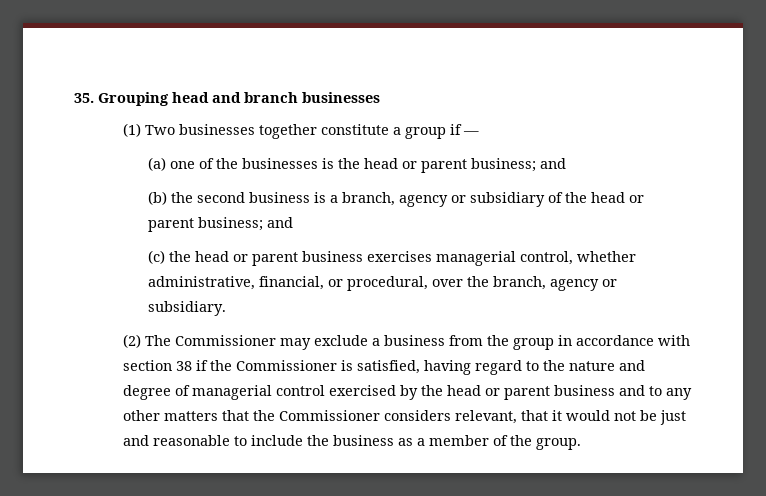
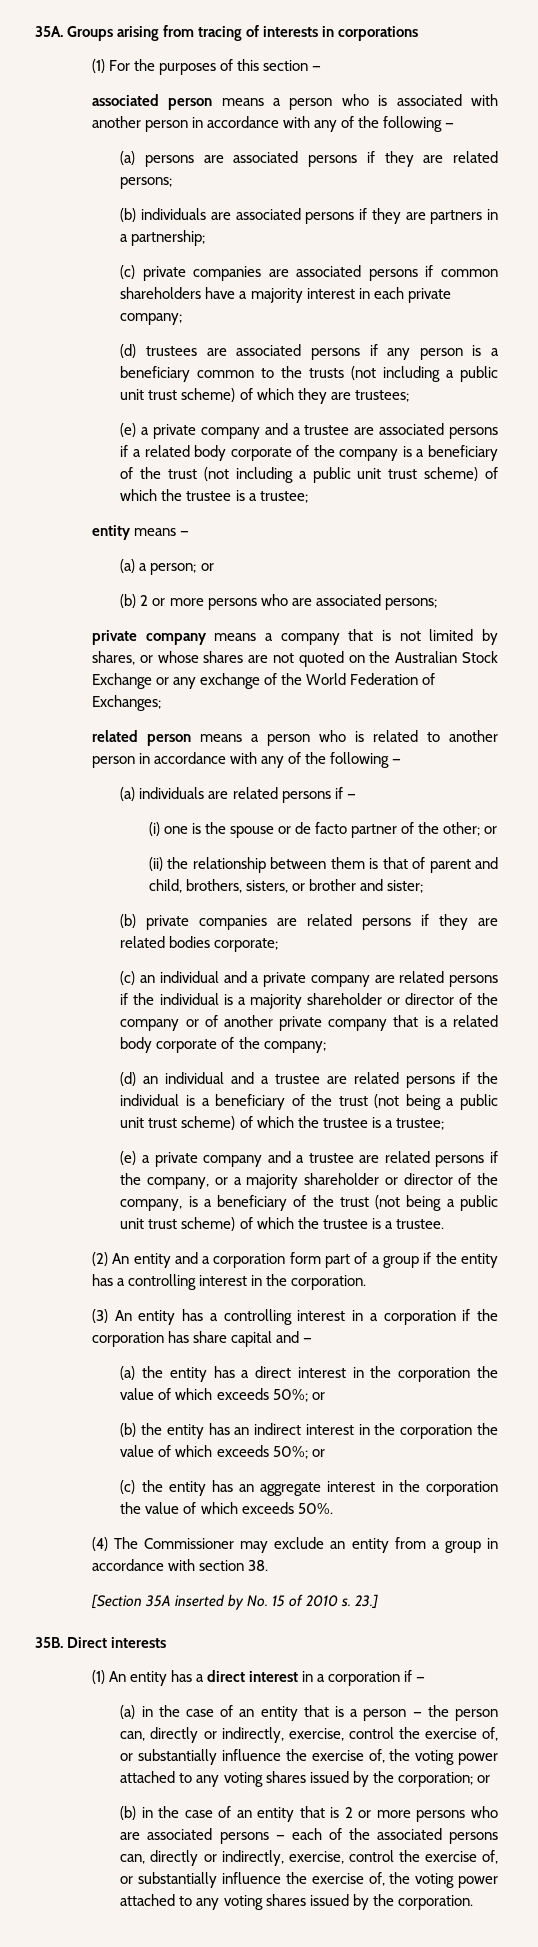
[74,92,380,106] [123,123,480,139] [148,157,567,173] [148,191,645,207] [148,217,294,232] [148,250,637,266] [148,276,618,291] [148,301,227,316] [123,334,510,350] 35. Grouping head and branch businesses // (1) Two businesses together constitute a group if — // (a) one of the businesses is the head or parent business; and // (b) the second business is a branch, agency or subsidiary of the head or parent business; and // (c) the head or parent business exercises managerial control, whether administrative, financial, or procedural, over the branch, agency or subsidiary. // (2) The Commissioner may exclude a business from the -> [35,25,419,41] [91,59,322,75] [91,94,498,110] [91,116,455,132] [120,151,499,167] [120,177,173,189] [120,208,498,224] [120,230,206,246] [120,265,499,281] [120,287,451,303] [120,313,183,325] [120,344,499,360] [120,366,499,382] [120,388,409,404] [120,423,499,439] [120,445,498,461] [120,467,498,483] [120,489,308,503] [91,525,190,540] [120,559,214,575] [120,594,437,610] [91,629,498,645] [91,651,498,667] [91,673,436,689] [91,695,161,711] [91,730,498,746] [91,752,402,768] [120,787,356,803] [148,822,498,838] [148,857,499,873] [148,879,424,893] [120,914,499,930] [120,936,279,952] [120,971,498,987] [120,993,498,1009] [120,1015,498,1031] [120,1037,326,1053] [120,1072,499,1088] [120,1094,498,1110] [120,1116,444,1130] [120,1151,498,1167] [120,1173,498,1189] [120,1195,499,1211] [120,1217,444,1231] [91,1252,498,1268] [91,1274,367,1290] [91,1309,498,1325] [91,1331,313,1347] [120,1366,499,1382] [120,1388,325,1402] [120,1423,499,1439] [120,1445,325,1459] [120,1480,498,1496] [120,1502,333,1514] [91,1537,440,1553] 35A. Groups arising from tracing of interests in corporations // (1) For the purposes of this section — // associated person means a person who is associated with another person in accordance with any of the following — // (a) persons are associated persons if they are related persons; // (b) individuals are associated persons if they are partners in a partnership; // (c) private companies are associated persons if common shareholders have a majority interest in each private company; // (d) trustees are associated persons if any person is a beneficiary common to the trusts (not including a public unit trust scheme) of which they are trustees; // (e) a private company and a trustee are associated persons if a related body corporate of the company is a beneficiary of the trust (not including a public unit trust scheme) of which the trustee is a trustee; // entity means — // (a) a person; or // (b) 2 or more persons who are associated persons; // private company means a company that is not limited by shares, or whose shares are not quoted on the Australian Stock Exchange or any exchange of the World Federation of Exchanges; // related person means a person who is related to another person in accordance with any of the following — // (a) individuals are related persons if — // (i) one is the spouse or de facto partner of the other; or // (ii) the relationship between them is that of parent and child, brothers, sisters, or brother and sister; // (b) private companies are related persons if they are related bodies corporate; // (c) an individual and a private company are related persons if the individual is a majority shareholder or director of the company or of another private company that is a related body corporate of the company; // (d) an individual and a trustee are related persons if the individual is a beneficiary of the trust (not being a public unit trust scheme) of which the trustee is a trustee; // (e) a private company and a trustee are related persons if the company, or a majority shareholder or director of the company, is a beneficiary of the trust (not being a public unit trust scheme) of which the trustee is a trustee. // (2) An entity and a corporation form part of a group if the entity has a controlling interest in the corporation. // (3) An entity has a controlling interest in a corporation if the corporation has share capital and — // (a) the entity has a direct interest in the corporation the value of which exceeds 50%; or // (b) the entity has an indirect interest in the corporation the value of which exceeds 50%; or // (c) the entity has an aggregate interest in the corporation the value of which exceeds 50%. // (4) The Commissioner may exclude an entity from a
[176,360,646,375] [123,385,693,400] [123,410,687,425] [123,435,582,450] 38 if the Commissioner is satisfied, having regard to the nature and degree of managerial control exercised by the head or parent business and to any other matters that the Commissioner considers relevant, that it would not be just and reasonable to include the business as a member of the group. -> [248,1560,269,1571] [90,1594,379,1610] [35,1637,167,1648] [91,1670,426,1686] [120,1705,498,1721] [120,1727,499,1743] [120,1749,499,1765] [120,1771,490,1787] [120,1806,498,1822] [120,1828,499,1844] [120,1850,499,1866] [120,1872,499,1888] [120,1894,473,1910] 38. // [Section 35A inserted by No. 15 of 2010 s. 23.] // 35B. Direct interests // (1) An entity has a direct interest in a corporation if — // (a) in the case of an entity that is a person — the person can, directly or indirectly, exercise, control the exercise of, or substantially influence the exercise of, the voting power attached to any voting shares issued by the corporation; or // (b) in the case of an entity that is 2 or more persons who are associated persons — each of the associated persons can, directly or indirectly, exercise, control the exercise of, or substantially influence the exercise of, the voting power attached to any voting shares issued by the corporation.

